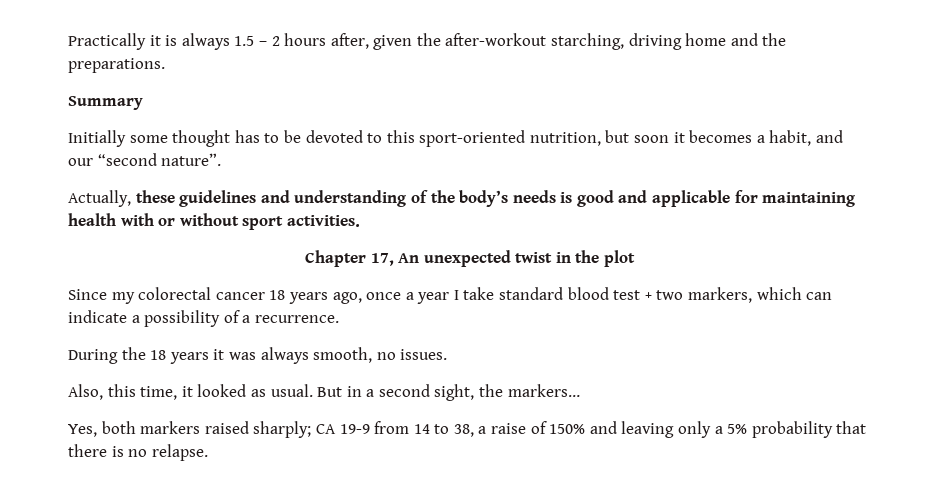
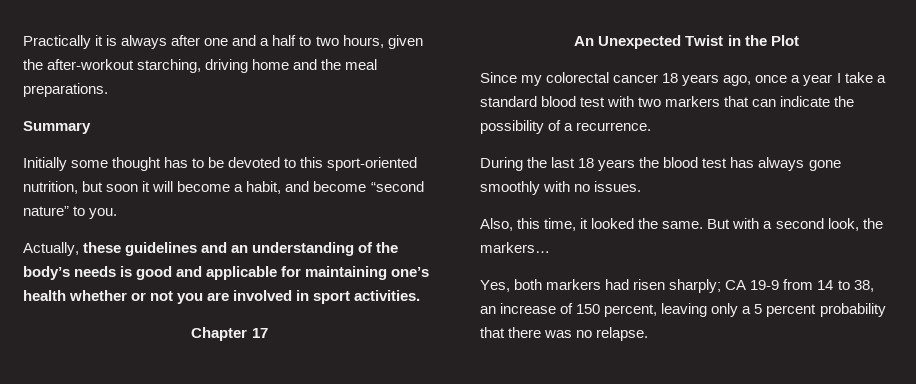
[234,33,369,49] 1.5 – 2 hours after, -> [171,35,384,48] after one and a half to two hours,
(787, 39) none -> [345,59,378,70] meal
[689,130,753,143] becomes -> [152,181,231,192] will become
[68,153,222,166] our “second nature”. -> [313,181,424,192] [23,206,118,219] become “second nature” to you.
(290, 196) none -> [231,245,249,253] an
[68,213,239,226] health with or without -> [391,267,430,277] [23,290,310,304] one’s health whether or not you are involved in
[370,250,553,267] 17, An unexpected twist -> [251,328,268,338] [574,35,724,49] 17 // An Unexpected Twist
[604,250,636,267] plot -> [770,35,799,46] Plot
(495, 293) none -> [876,75,886,83] a
[644,287,802,303] + two markers, which -> [607,96,750,107] with two markers that
[131,315,140,323] a -> [834,96,855,107] the
[150,347,373,364] 18 years it was always smooth, -> [551,157,841,171] [480,181,571,195] last 18 years the blood test has always gone smoothly with
[250,384,362,397] as usual. But in -> [638,218,760,229] the same. But with
[434,384,475,401] sight, -> [827,218,859,231] look,
[204,421,249,434] raised -> [605,279,666,290] had risen
[478,421,617,434] a raise of 150% and -> [480,303,658,317] an increase of 150 percent,
[727,424,748,434] 5% -> [754,304,817,317] 5 percent
[111,446,124,457] is -> [544,330,573,338] was

